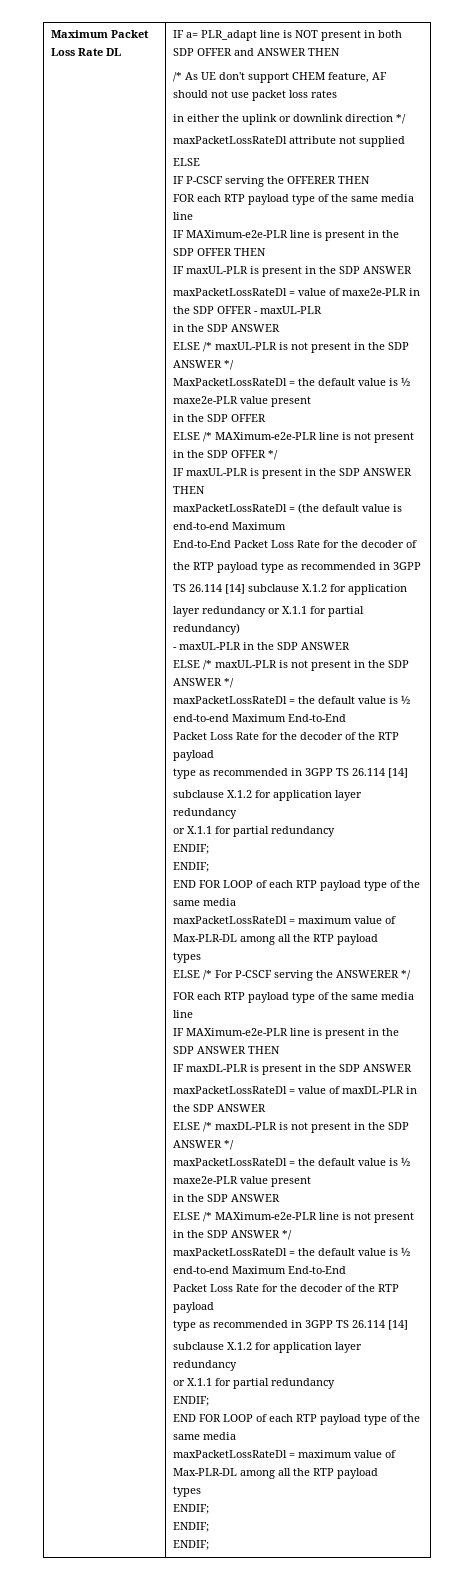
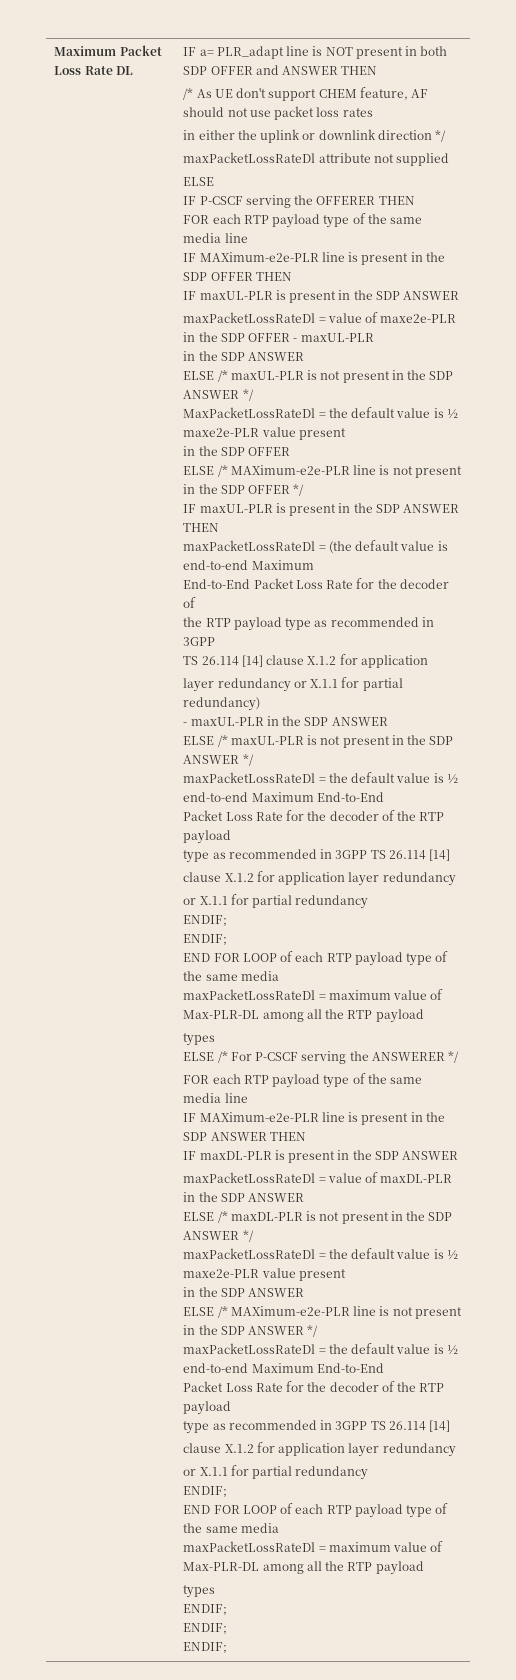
[248,584,300,592] subclause -> [266,655,305,665] clause
[173,790,225,798] subclause -> [183,872,222,882] clause
[173,1342,225,1350] subclause -> [183,1443,222,1453] clause

